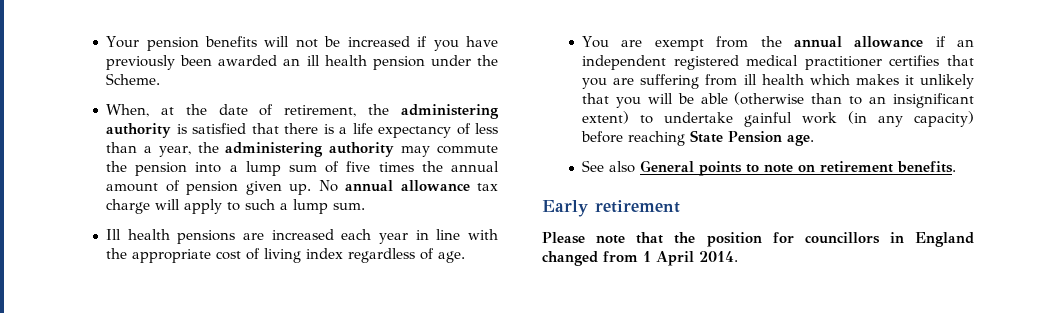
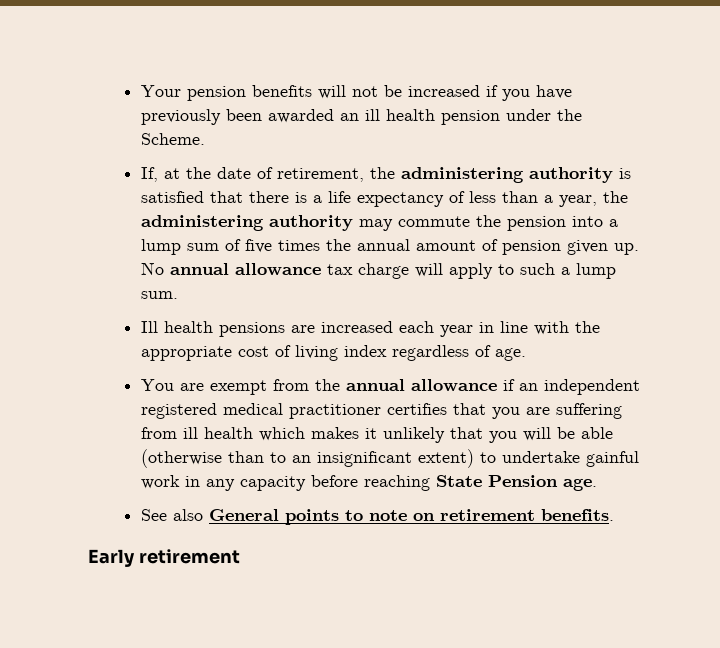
[106,104,150,117] When, -> [141,167,159,182] If,
[848,111,974,127] (in any capacity) -> [185,476,307,491] in any capacity
[542,232,974,247] [542,251,738,266] // Please note that the position for councillors in England changed from 1 April 2014. -> (240, 556) none

